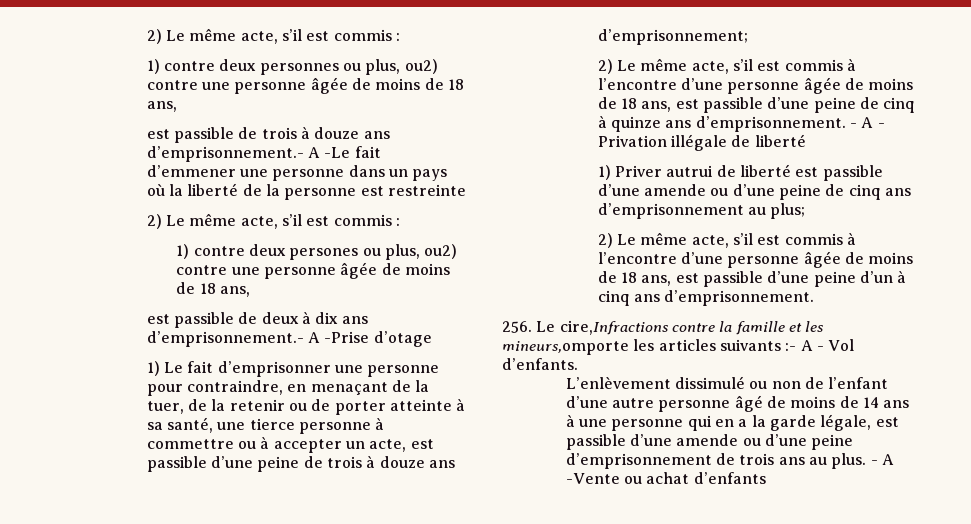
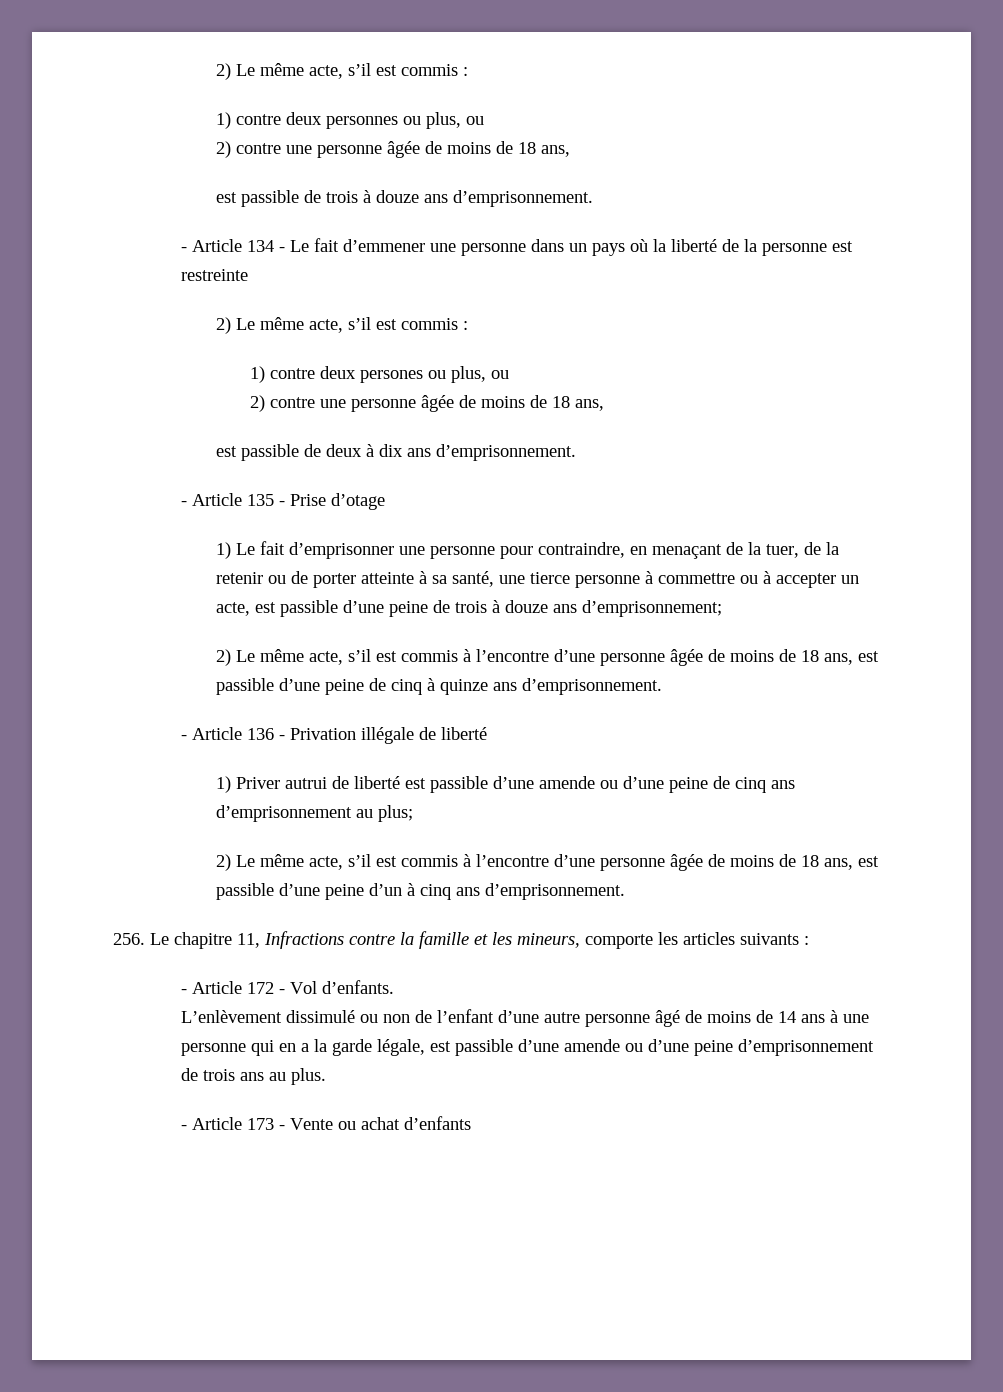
[404,59,438,74] ou2) -> [465,116,484,125] [215,141,231,158] ou // 2)
[146,146,351,162] d’emprisonnement.- A -Le -> [452,190,593,207] [181,239,310,252] d’emprisonnement. // - Article 134 - Le
[424,244,458,259] ou2) -> [490,370,509,379] [249,395,265,412] ou // 2)
[146,331,370,347] d’emprisonnement.- A -Prise -> [435,444,576,461] [181,493,327,506] d’emprisonnement. // - Article 135 - Prise
[850,117,874,128] - A -> [181,727,275,740] // - Article 136
[559,320,669,335] cire,Infractions -> [174,931,344,949] chapitre 11, Infractions
[502,341,629,355] mineurs,omporte -> [517,933,653,949] mineurs, comporte
[785,340,813,351] :- A -> [804,936,809,945] [181,981,275,994] : // - Article 172
[870,454,895,465] [565,473,620,484] - A -Vente -> [181,1117,334,1130] // - Article 173 - Vente

